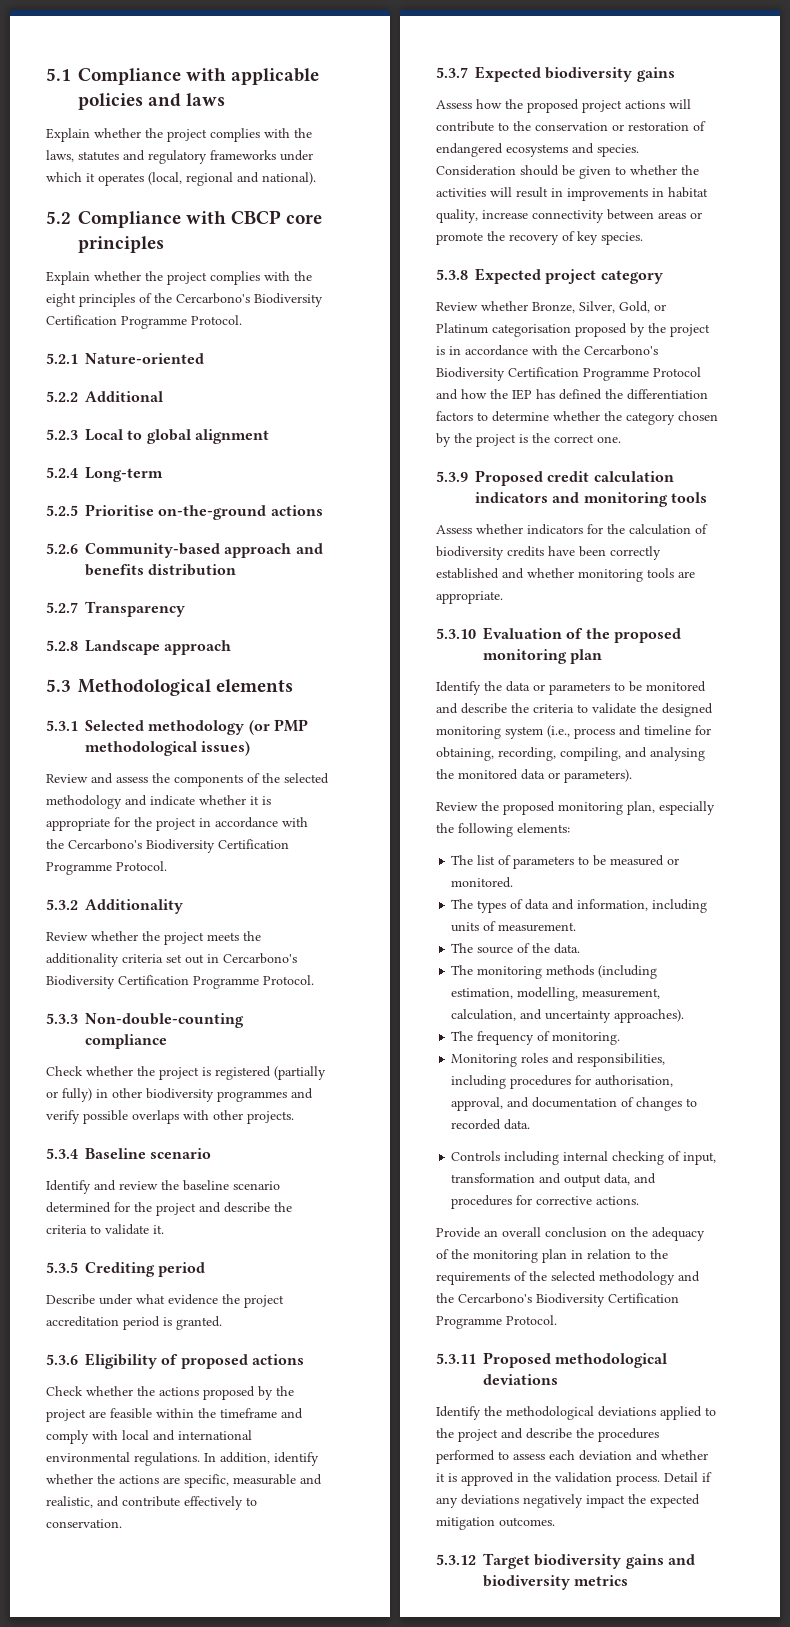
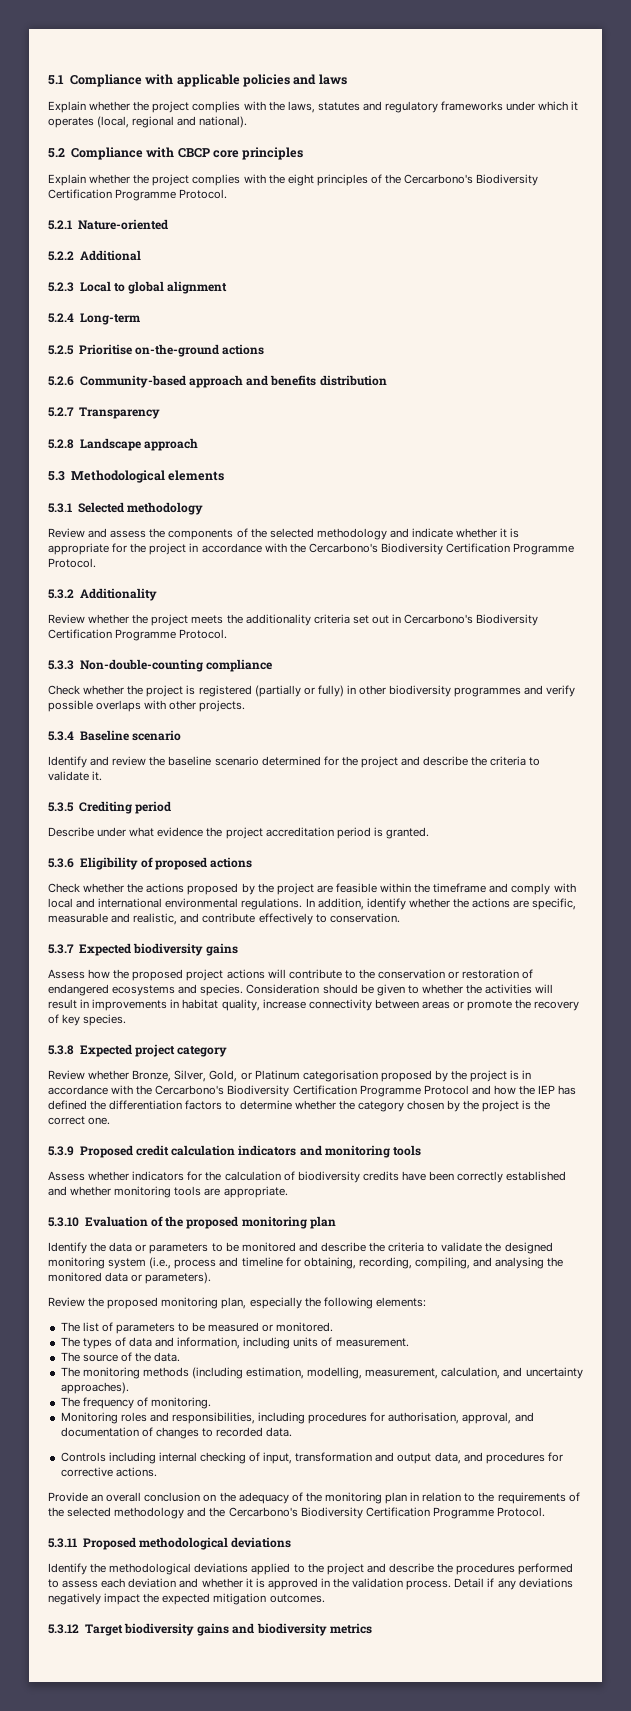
[248,719,308,735] [85,741,251,756] (or PMP methodological issues) -> (203, 508) none

